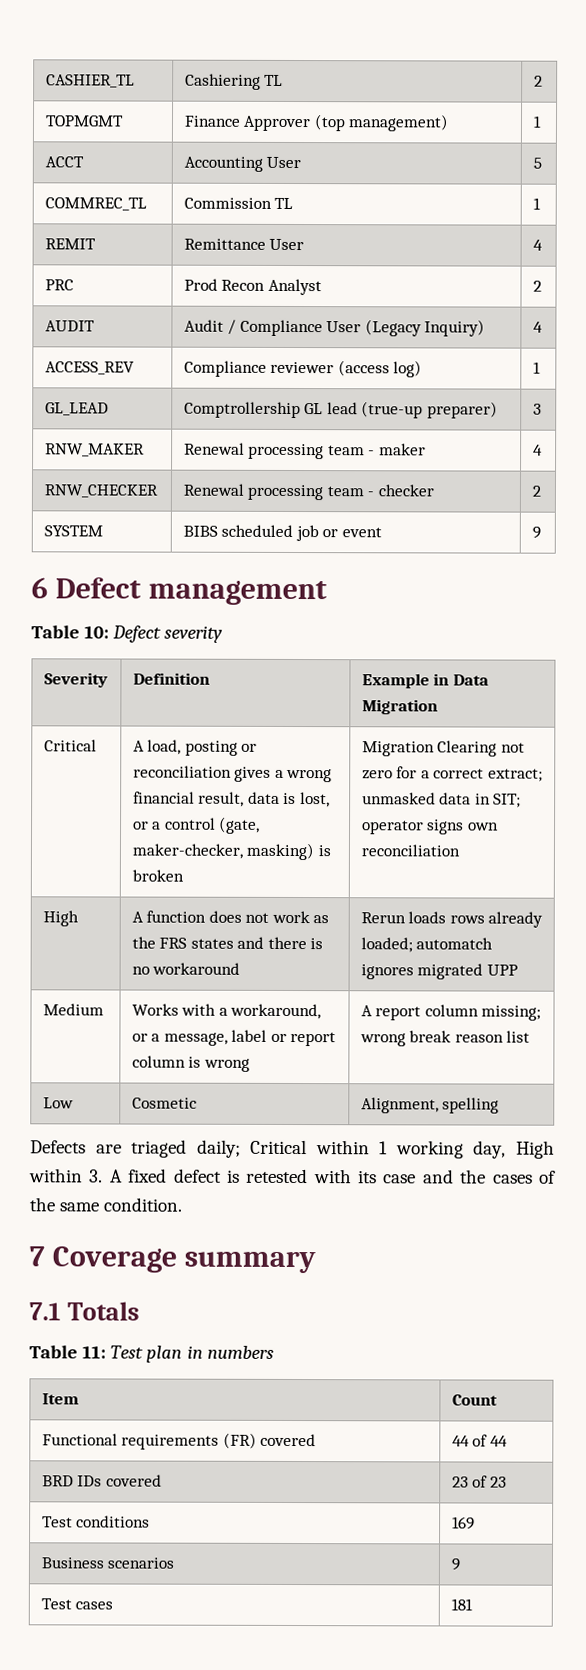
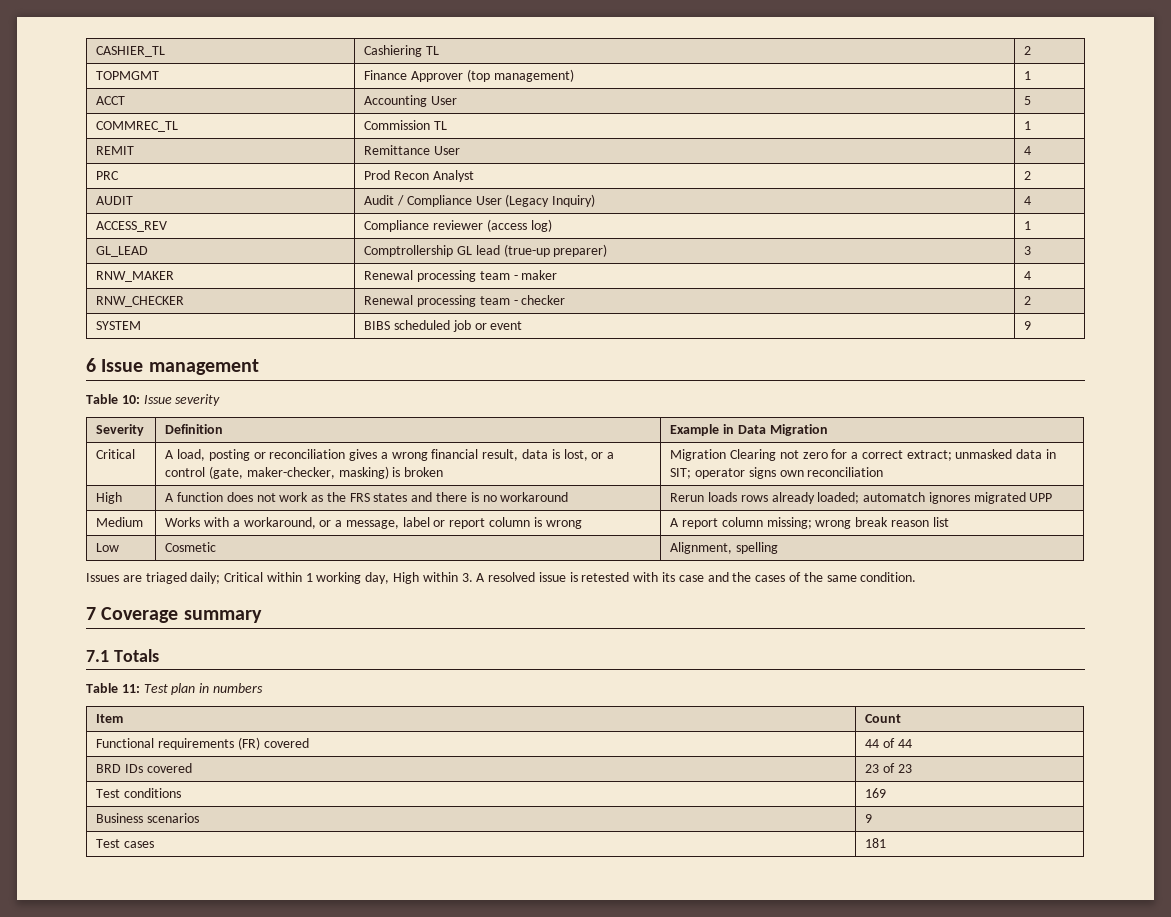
[54,577,141,599] Defect -> [101,359,144,372] Issue
[112,625,162,643] Defect -> [143,395,172,404] Issue
[30,1140,86,1154] Defects -> [86,573,119,582] Issues
[128,1168,222,1183] fixed defect -> [488,572,566,582] resolved issue

